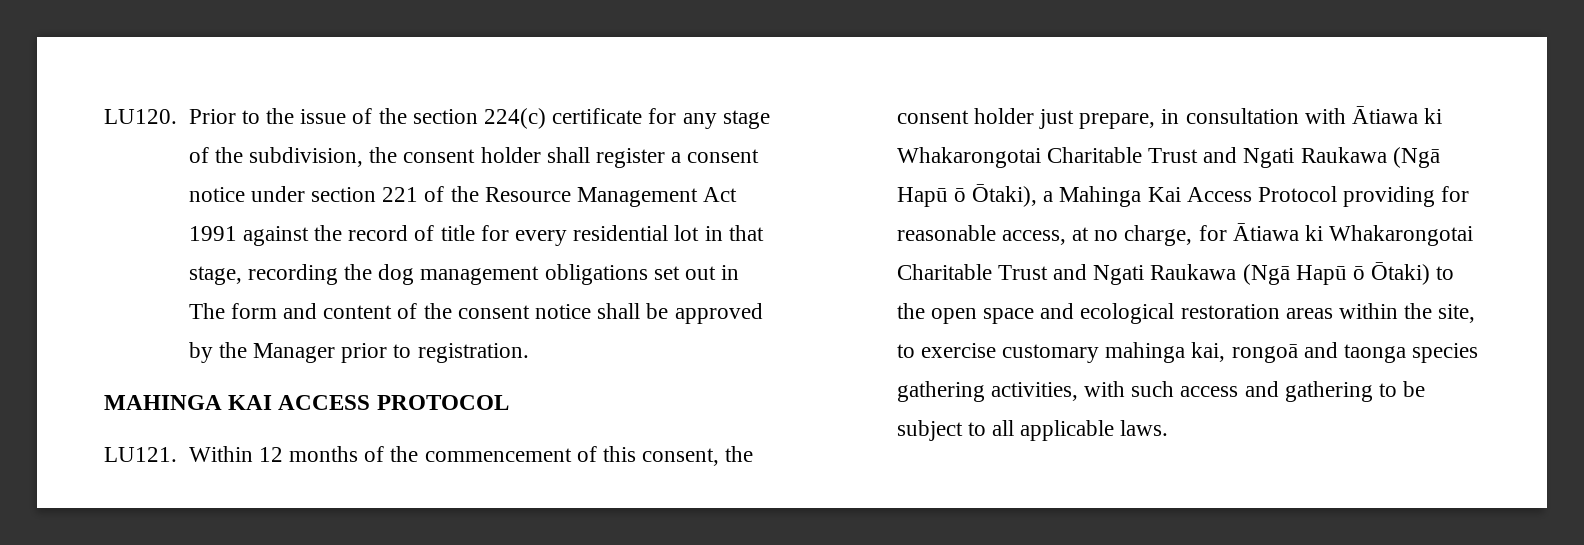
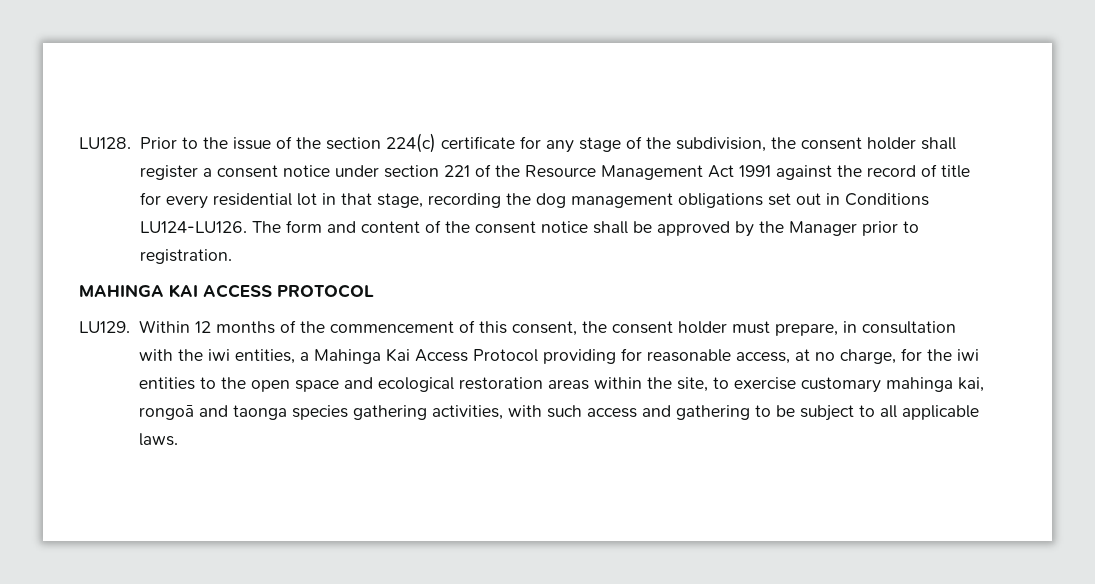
[104,109,177,124] LU120. -> [79,137,131,149] LU128.
(740, 272) none -> [844,193,929,206] [139,221,247,233] Conditions LU124-LU126.
[104,447,177,462] LU121. -> [79,321,130,333] LU129.
[1038,109,1074,129] just -> [731,321,770,334] must
[1351,106,1443,124] [896,147,1440,168] [896,184,1037,207] Ātiawa ki Whakarongotai Charitable Trust and Ngati Raukawa (Ngā Hapū ō Ōtaki), -> [177,349,295,364] the iwi entities,
[1232,223,1474,246] [896,262,1431,285] Ātiawa ki Whakarongotai Charitable Trust and Ngati Raukawa (Ngā Hapū ō Ōtaki) -> [926,349,979,361] [138,377,195,390] the iwi entities

